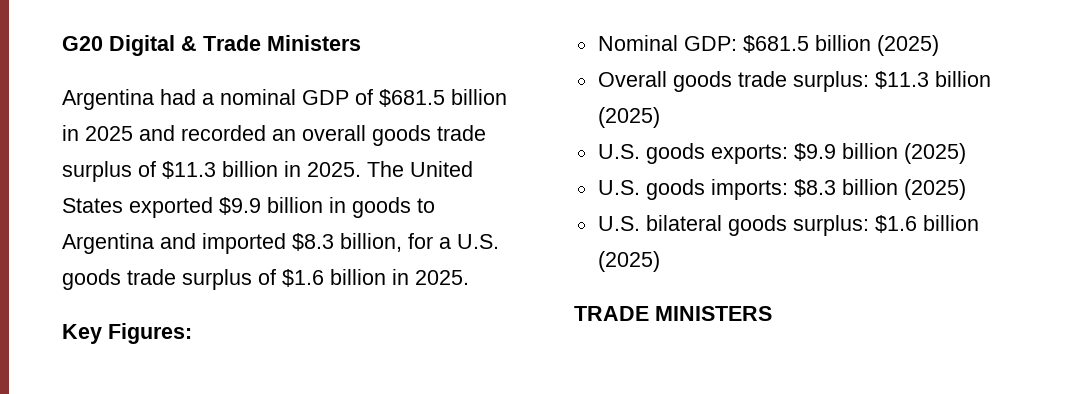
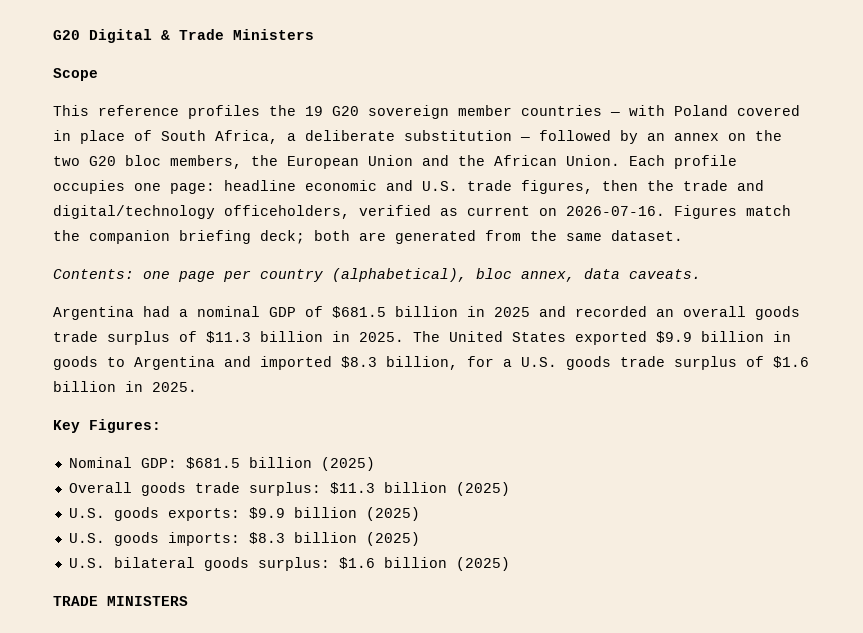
(361, 43) none -> [53,68,98,81] [53,105,800,119] [53,130,782,144] [53,155,737,169] [53,180,764,194] [53,205,791,219] [53,230,683,244] [53,268,701,282] // Scope // This reference profiles the 19 G20 sovereign member countries — with Poland covered in place of South Africa, a deliberate substitution — followed by an annex on the two G20 bloc members, the European Union and the African Union. Each profile occupies one page: headline economic and U.S. trade figures, then the trade and digital/technology officeholders, verified as current on 2026-07-16. Figures match the companion briefing deck; both are generated from the same dataset. // Contents: one page per country (alphabetical), bloc annex, data caveats.

